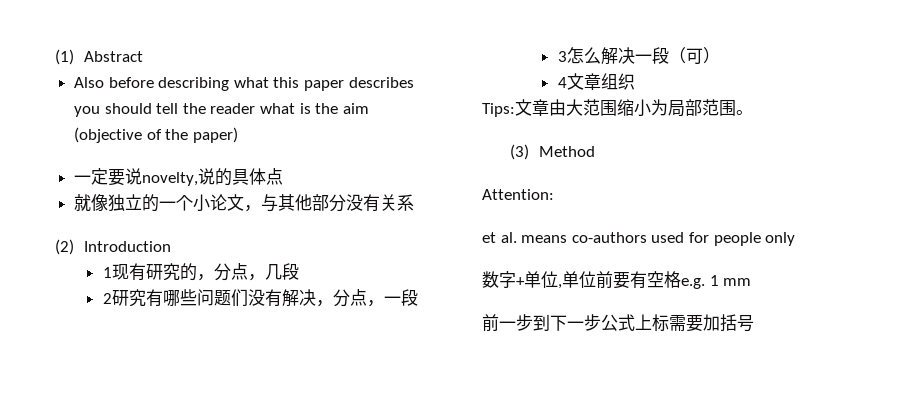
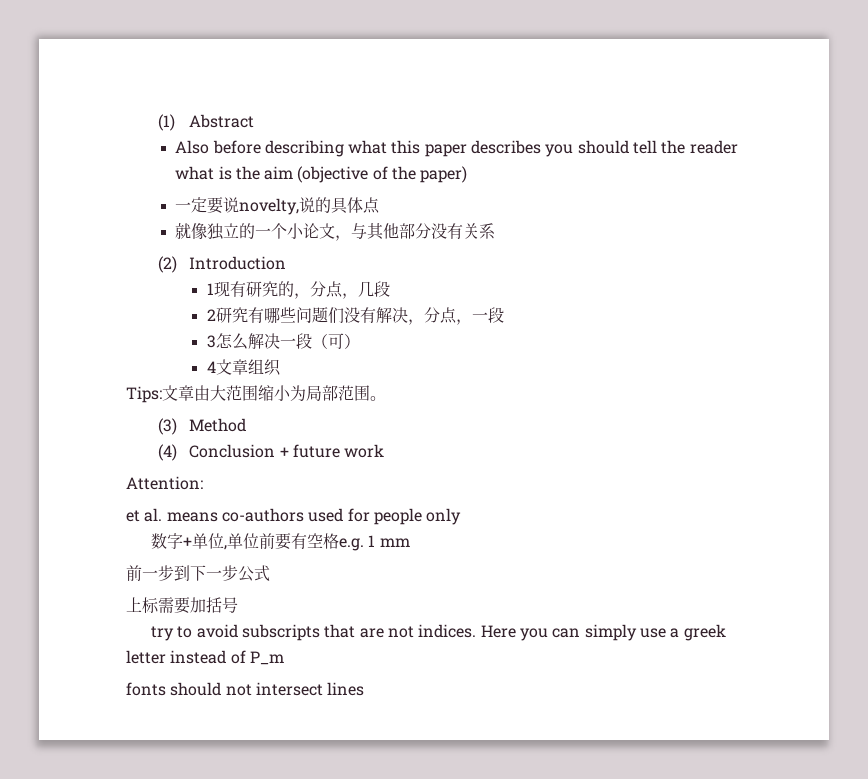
(595, 151) none -> [157,444,385,461] // (4) Conclusion + future work
(635, 322) none -> (270, 573) //
(754, 323) none -> [151,624,726,641] [126,650,284,665] [126,682,365,696] // try to avoid subscripts that are not indices. Here you can simply use a greek letter instead of P_m // fonts should not intersect lines

